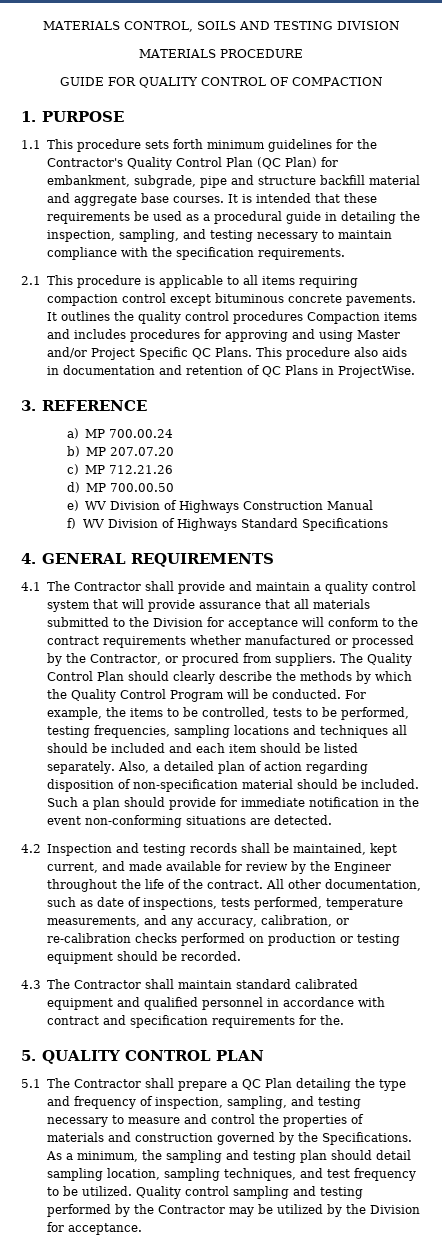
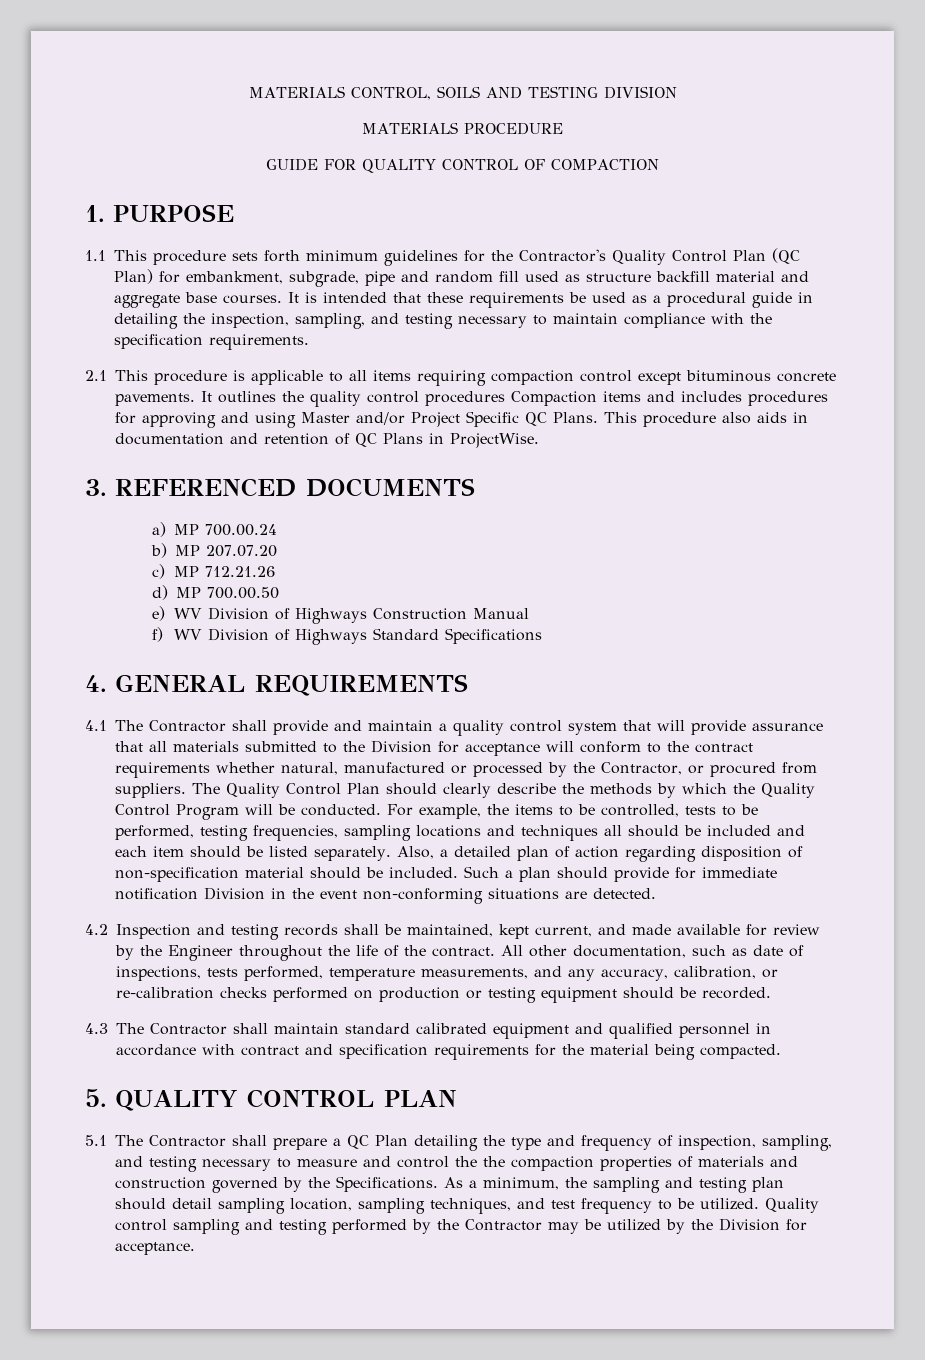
(254, 180) none -> [435,271,580,283] random fill used as
[41,400,147,411] REFERENCE -> [115,478,475,497] REFERENCED DOCUMENTS
(241, 640) none -> [281,762,338,775] natural,
(379, 802) none -> [204,887,265,900] Division
[319,1015,344,1025] the. -> [562,1044,781,1060] the material being compacted.
(279, 1119) none -> [483,1156,594,1171] the compaction

